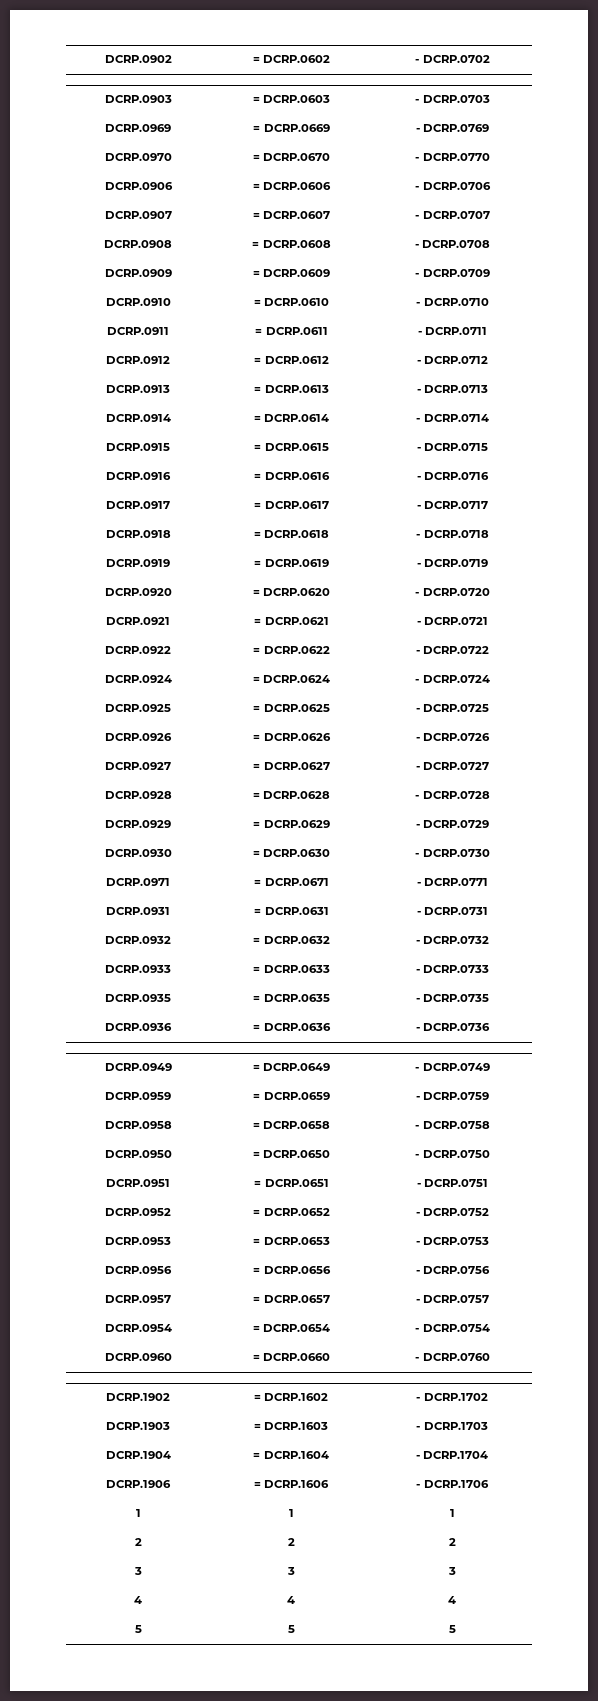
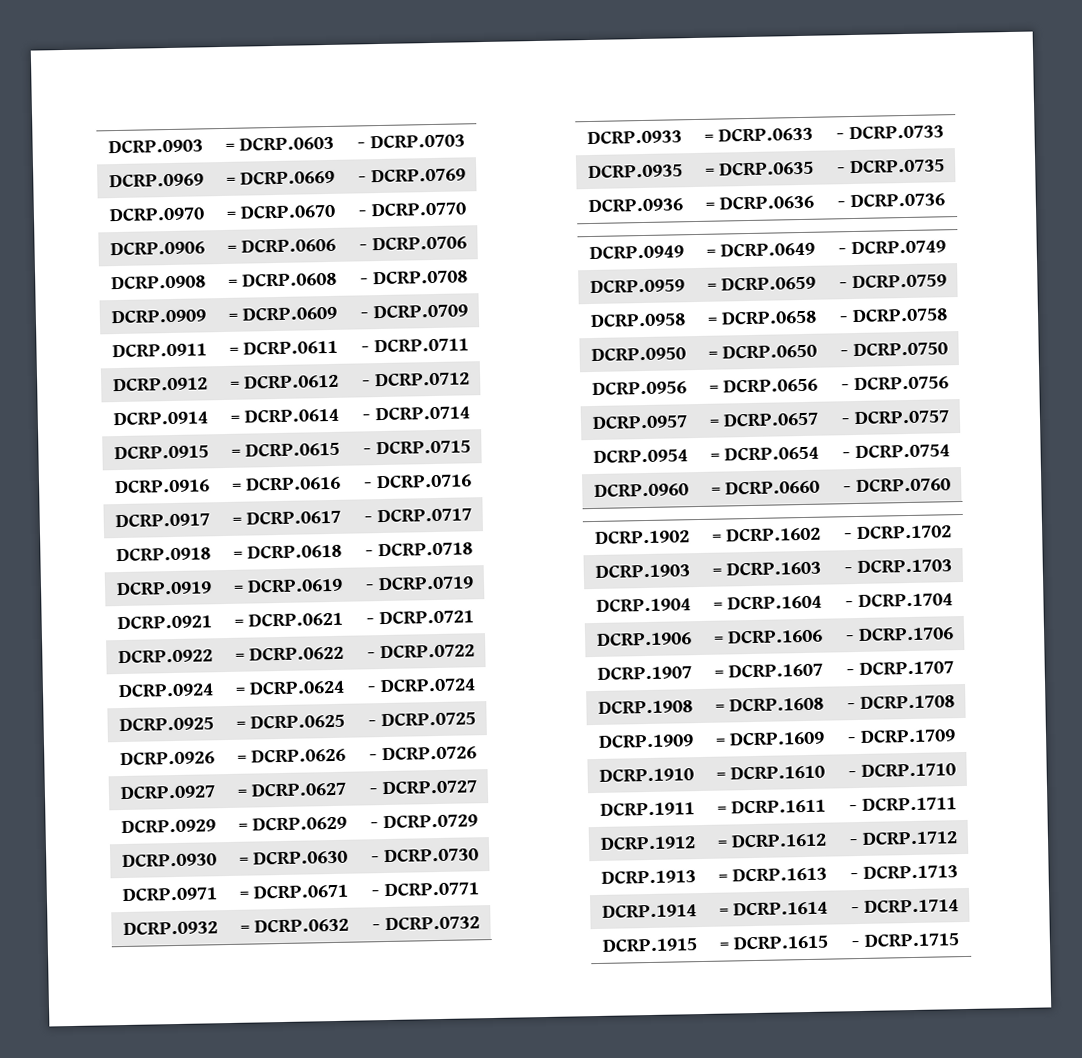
[104,55,172,63] [252,55,331,63] [415,55,490,63] DCRP.0902 | = DCRP.0602 | - DCRP.0702 // -> (107, 146) none
[104,211,172,219] [252,211,331,219] [415,211,490,219] // DCRP.0907 | = DCRP.0607 | - DCRP.0707 -> (467, 243) none
[105,298,171,306] [253,298,330,306] [416,298,489,306] // DCRP.0910 | = DCRP.0610 | - DCRP.0710 -> (468, 311) none
[106,385,170,393] [254,385,329,393] [416,385,489,393] // DCRP.0913 | = DCRP.0613 | - DCRP.0713 -> (470, 379) none
[104,588,172,596] [252,588,331,596] [415,588,490,596] // DCRP.0920 | = DCRP.0620 | - DCRP.0720 -> (474, 583) none
[104,791,172,799] [252,791,331,799] [415,791,490,799] // DCRP.0928 | = DCRP.0628 | - DCRP.0728 -> (477, 787) none
[106,907,170,915] [254,907,329,915] [416,907,489,915] // DCRP.0931 | = DCRP.0631 | - DCRP.0731 -> (479, 889) none
[106,1179,170,1187] [254,1179,329,1187] [416,1179,489,1187] [105,1208,171,1216] [253,1208,330,1216] [415,1208,490,1216] [105,1237,171,1245] [253,1237,330,1245] [415,1237,490,1245] // DCRP.0951 | = DCRP.0651 | - DCRP.0751 // DCRP.0952 | = DCRP.0652 | - DCRP.0752 // DCRP.0953 | = DCRP.0653 | - DCRP.0753 -> (948, 349) none
[135,1509,141,1517] [288,1509,294,1517] [449,1509,455,1517] [134,1538,142,1546] [287,1538,295,1546] [448,1538,456,1546] [133,1567,142,1575] [286,1567,295,1575] [447,1567,456,1575] [134,1596,142,1604] [287,1596,295,1604] [448,1596,456,1604] [134,1625,142,1633] [287,1625,295,1633] [448,1625,456,1633] 1 | 1 | 1 // 2 | 2 | 2 // 3 | 3 | 3 // 4 | 4 | 4 // 5 | 5 | 5 -> [596,665,692,680] [713,662,824,678] [846,660,954,676] [597,699,693,714] [714,696,825,712] [847,694,955,710] [597,733,694,748] [715,730,826,746] [848,728,956,744] [598,767,694,782] [715,764,826,780] [848,762,956,778] [599,801,695,816] [716,798,827,814] [849,796,957,812] [599,835,696,850] [716,832,828,848] [849,830,958,846] [600,869,696,884] [717,866,828,882] [850,864,958,880] [601,903,697,918] [718,900,829,916] [851,898,959,914] [601,937,698,952] [718,934,830,950] [851,932,959,948] DCRP.1907 | = DCRP.1607 | - DCRP.1707 // DCRP.1908 | = DCRP.1608 | - DCRP.1708 // DCRP.1909 | = DCRP.1609 | - DCRP.1709 // DCRP.1910 | = DCRP.1610 | - DCRP.1710 // DCRP.1911 | = DCRP.1611 | - DCRP.1711 // DCRP.1912 | = DCRP.1612 | - DCRP.1712 // DCRP.1913 | = DCRP.1613 | - DCRP.1713 // DCRP.1914 | = DCRP.1614 | - DCRP.1714 // DCRP.1915 | = DCRP.1615 | - DCRP.1715

